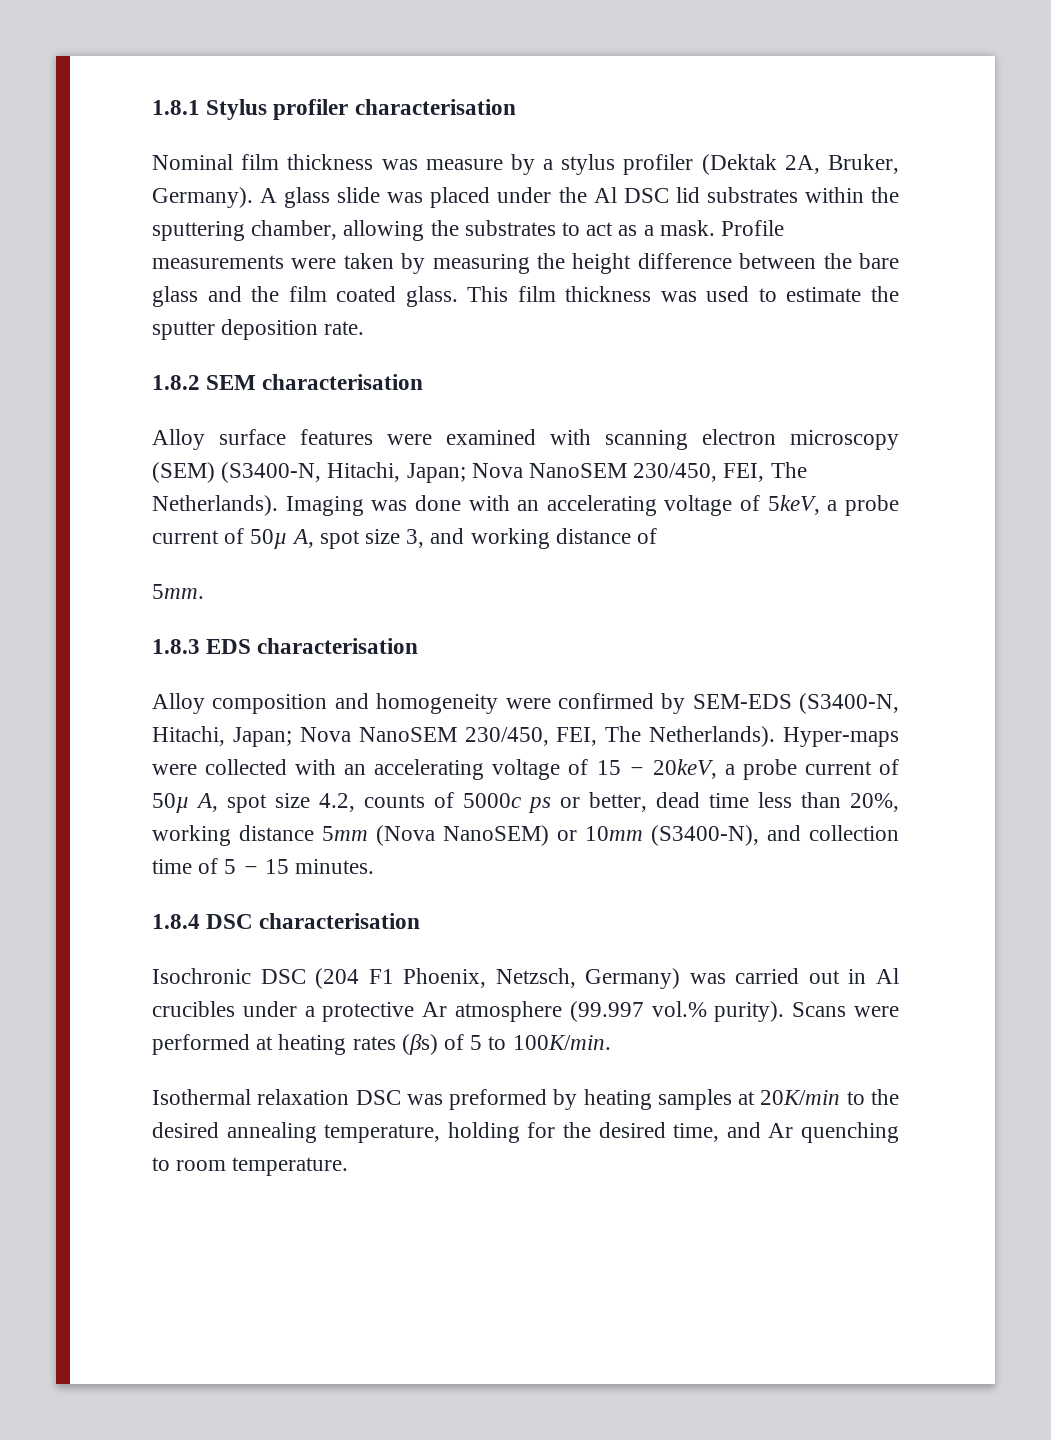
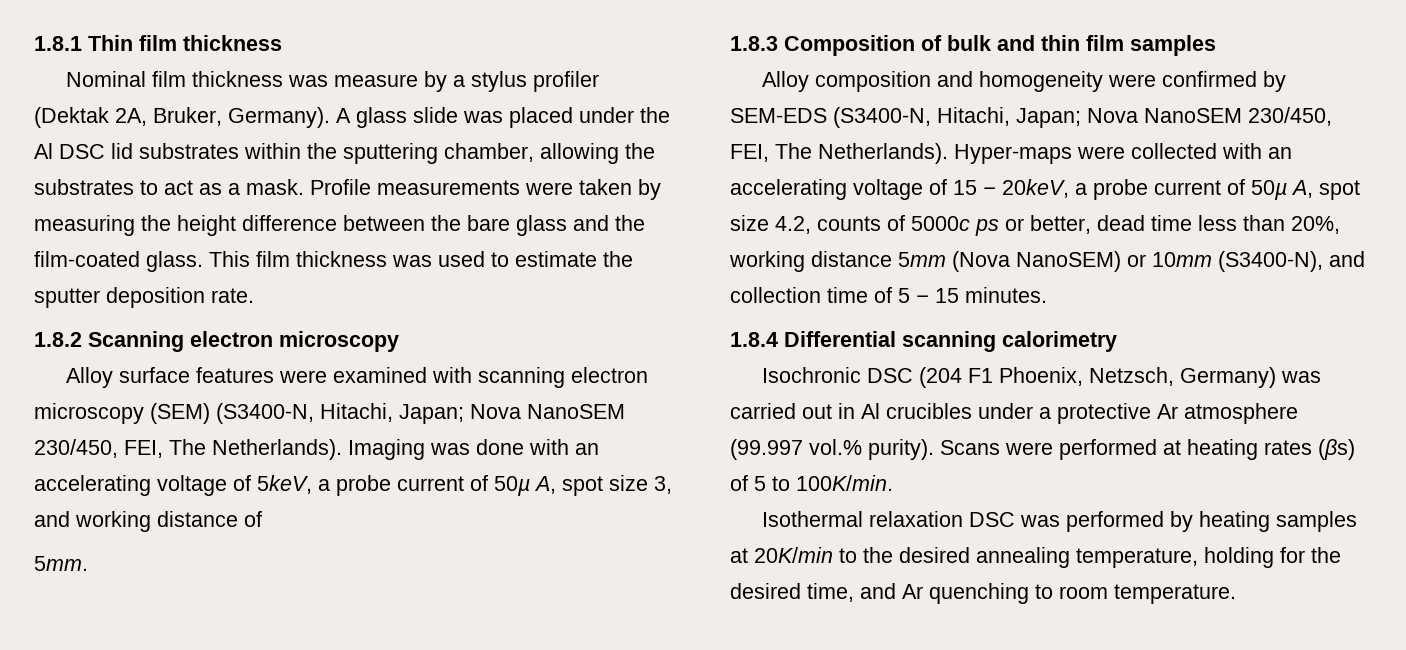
[206,99,516,120] Stylus profiler characterisation -> [88,35,282,51] Thin film thickness
[288,286,397,302] film coated -> [34,251,140,267] film-coated
[206,374,424,390] SEM characterisation -> [88,331,399,352] Scanning electron microscopy
[206,638,419,654] EDS characterisation -> [784,35,1216,56] Composition of bulk and thin film samples
[206,913,421,929] DSC characterisation -> [784,331,1117,352] Differential scanning calorimetry
[449,1089,548,1110] preformed -> [1065,511,1164,532] performed

